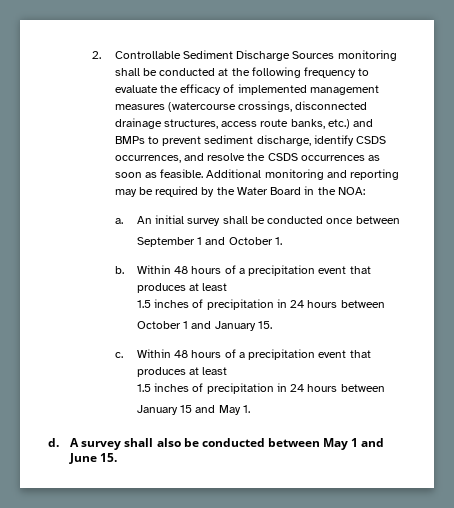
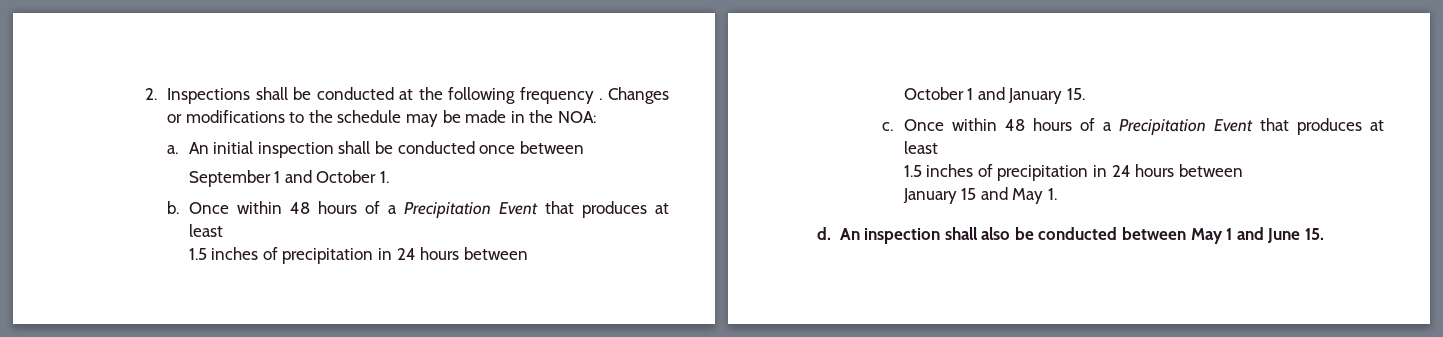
[114,50,397,61] Controllable Sediment Discharge Sources monitoring -> [167,88,251,104] Inspections
[358,68,370,76] [114,84,379,95] [114,101,368,112] [114,118,374,129] [114,135,387,146] [114,153,381,163] [114,169,400,180] [114,186,302,197] to evaluate the efficacy of implemented management measures (watercourse crossings, disconnected drainage structures, access route banks, etc.) and BMPs to prevent sediment discharge, identify CSDS occurrences, and resolve the CSDS occurrences as soon as feasible. Additional monitoring and reporting may be required by the Water Board -> [599,87,669,104] [167,110,507,127] . Changes or modifications to the schedule may be made
[187,218,221,226] survey -> [257,142,334,158] inspection
[136,265,347,276] Within 48 hours of a precipitation event -> [188,201,538,219] Once within 48 hours of a Precipitation Event
[136,349,347,360] Within 48 hours of a precipitation event -> [903,118,1253,136] Once within 48 hours of a Precipitation Event
[70,438,122,450] A survey -> [839,228,941,244] An inspection

